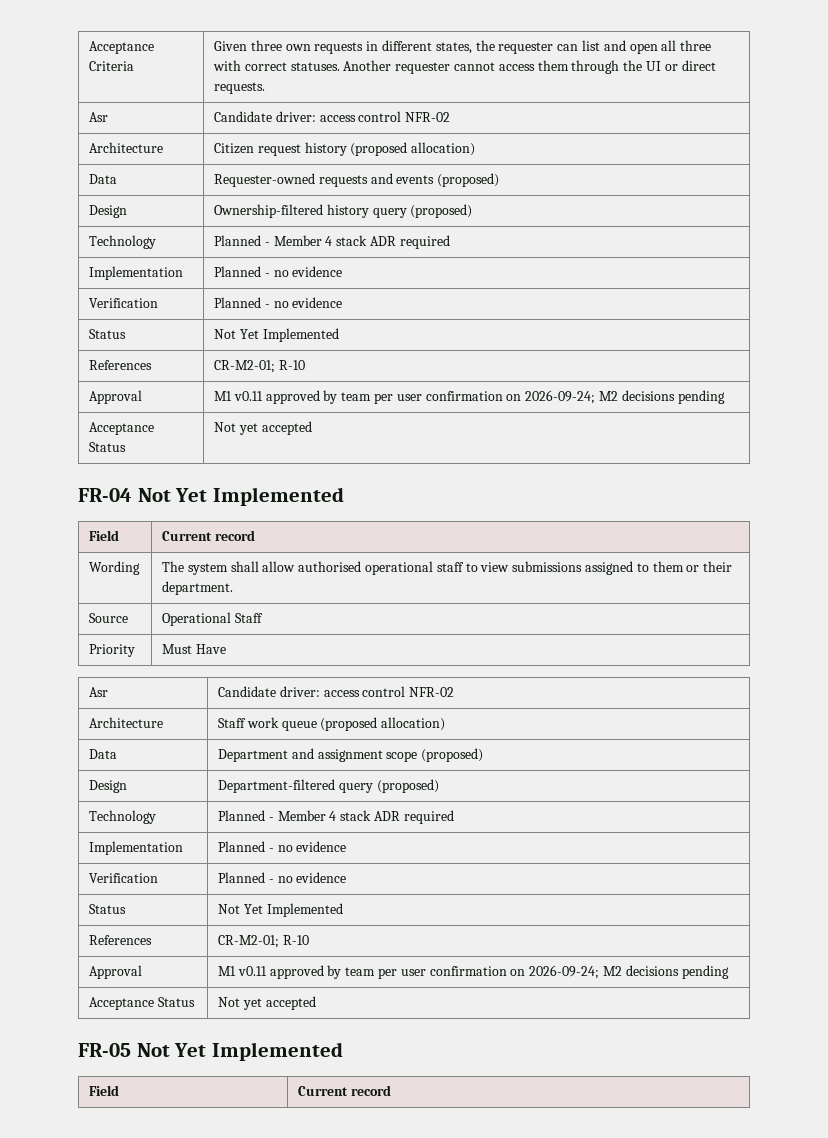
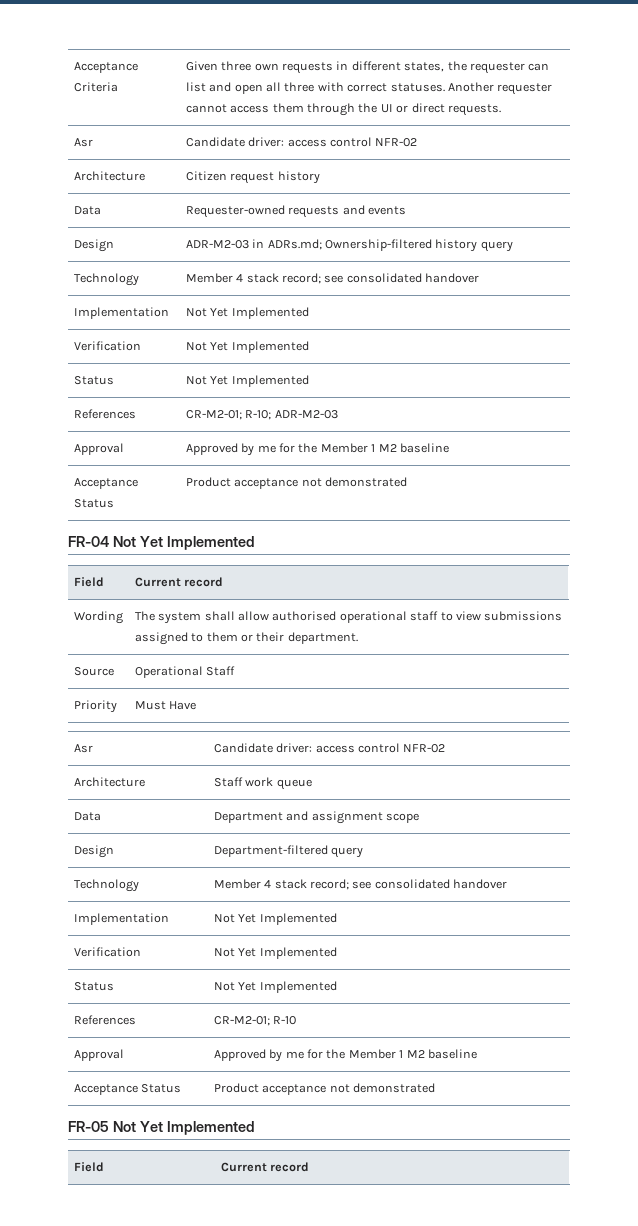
[350,142,476,156] (proposed allocation) -> (320, 177) none
[437,173,500,187] [89,205,128,218] (proposed) // Design | -> [73,239,114,252] [185,239,322,250] // Design | ADR-M2-03 in ADRs.md;
[410,204,473,218] [89,235,157,249] [214,235,450,249] [89,266,184,280] [214,266,343,277] [89,298,159,308] [214,297,343,308] [89,329,127,339] [214,328,339,342] [89,360,153,370] [214,360,305,373] [89,390,143,404] [214,390,725,404] [89,422,155,435] [89,442,127,452] [214,421,312,435] (proposed) // Technology | Planned - Member 4 stack ADR required // Implementation | Planned - no evidence // Verification | Planned - no evidence // Status | Not Yet Implemented // References | CR-M2-01; R-10 // Approval | M1 v0.11 approved by team per user confirmation on 2026-09-24; M2 decisions pending // Acceptance Status | Not yet accepted -> [73,273,139,286] [185,273,480,284] [73,307,169,319] [185,307,309,319] [73,341,141,351] [185,341,309,353] [73,376,114,385] [185,375,309,387] [73,409,136,419] [185,410,338,420] [73,443,124,455] [185,443,449,456] [73,478,138,489] [73,499,114,508] [185,477,408,489] // Technology | Member 4 stack record; see consolidated handover // Implementation | Not Yet Implemented // Verification | Not Yet Implemented // Status | Not Yet Implemented // References | CR-M2-01; R-10; ADR-M2-03 // Approval | Approved by me for the Member 1 M2 baseline // Acceptance Status | Product acceptance not demonstrated
[320,717,446,731] (proposed allocation) -> (312, 784) none
[421,748,484,762] (proposed) -> (420, 818) none
[376,779,439,793] [89,810,157,824] [218,810,454,824] [89,841,184,855] [218,841,347,852] [89,873,159,883] [218,872,347,883] [89,904,127,914] [218,903,343,917] [89,935,153,945] [218,935,309,948] [89,965,143,979] [218,965,729,979] [89,997,195,1010] [218,996,316,1010] (proposed) // Technology | Planned - Member 4 stack ADR required // Implementation | Planned - no evidence // Verification | Planned - no evidence // Status | Not Yet Implemented // References | CR-M2-01; R-10 // Approval | M1 v0.11 approved by team per user confirmation on 2026-09-24; M2 decisions pending // Acceptance Status | Not yet accepted -> [73,879,139,892] [213,879,508,890] [73,913,169,925] [213,913,337,925] [73,947,141,957] [213,947,337,959] [73,982,114,991] [213,981,337,993] [73,1015,136,1025] [213,1016,297,1026] [73,1049,124,1061] [213,1049,477,1062] [73,1084,182,1095] [213,1083,436,1095] // Technology | Member 4 stack record; see consolidated handover // Implementation | Not Yet Implemented // Verification | Not Yet Implemented // Status | Not Yet Implemented // References | CR-M2-01; R-10 // Approval | Approved by me for the Member 1 M2 baseline // Acceptance Status | Product acceptance not demonstrated

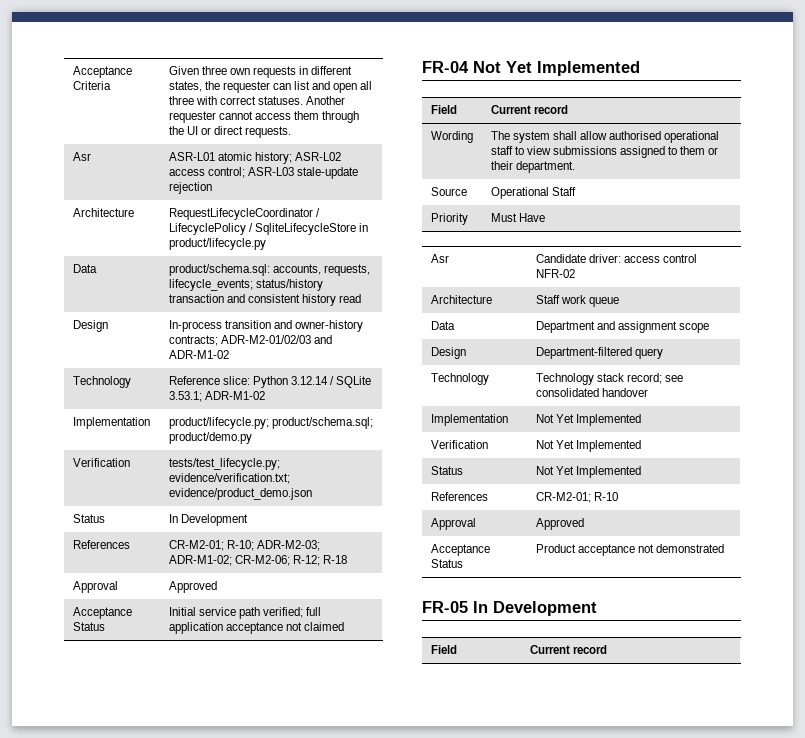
[185,137,418,147] [73,171,145,181] [185,171,320,184] [73,206,101,215] [185,205,407,218] [73,239,114,252] [185,239,513,252] [73,273,139,286] [185,273,480,284] [73,307,169,319] [185,307,309,319] [73,341,141,351] [185,341,309,353] [73,376,114,385] [185,375,309,387] [73,409,136,419] [185,410,338,420] [73,443,124,455] [185,443,449,456] [73,478,138,489] [73,499,114,508] [185,477,408,489] Candidate driver: access control NFR-02 // Architecture | Citizen request history // Data | Requester-owned requests and events // Design | ADR-M2-03 in ADRs.md; Ownership-filtered history query // Technology | Member 4 stack record; see consolidated handover // Implementation | Not Yet Implemented // Verification | Not Yet Implemented // Status | Not Yet Implemented // References | CR-M2-01; R-10; ADR-M2-03 // Approval | Approved by me for the Member 1 M2 baseline // Acceptance Status | Product acceptance not demonstrated -> [168,152,341,164] [168,167,358,179] [168,182,212,194] [72,208,134,217] [168,208,320,220] [168,223,368,235] [168,238,266,250] [72,264,97,273] [168,264,370,276] [168,279,323,291] [168,294,361,306] [72,320,108,332] [168,320,363,332] [168,335,332,346] [168,350,229,359] [72,376,131,388] [168,376,372,388] [168,391,265,402] [72,417,150,429] [168,417,373,429] [168,432,252,444] [72,458,130,467] [168,458,280,470] [168,473,290,484] [168,488,312,500] [72,514,105,523] [168,514,248,526] [72,540,130,549] [168,540,320,551] [168,555,347,566] [72,581,118,593] [168,581,217,593] [72,607,132,619] [72,622,105,631] [168,607,321,619] [168,622,344,634] ASR-L01 atomic history; ASR-L02 access control; ASR-L03 stale-update rejection // Architecture | RequestLifecycleCoordinator / LifecyclePolicy / SqliteLifecycleStore in product/lifecycle.py // Data | product/schema.sql: accounts, requests, lifecycle_events; status/history transaction and consistent history read // Design | In-process transition and owner-history contracts; ADR-M2-01/02/03 and ADR-M1-02 // Technology | Reference slice: Python 3.12.14 / SQLite 3.53.1; ADR-M1-02 // Implementation | product/lifecycle.py; product/schema.sql; product/demo.py // Verification | tests/test_lifecycle.py; evidence/verification.txt; evidence/product_demo.json // Status | In Development // References | CR-M2-01; R-10; ADR-M2-03; ADR-M1-02; CR-M2-06; R-12; R-18 // Approval | Approved // Acceptance Status | Initial service path verified; full application acceptance not claimed
[213,879,272,889] Member 4 -> [535,373,594,385] Technology
[269,1049,477,1062] by me for the Member 1 M2 baseline -> (584, 524) none
[112,1121,255,1135] Not Yet Implemented -> [473,601,597,616] In Development

